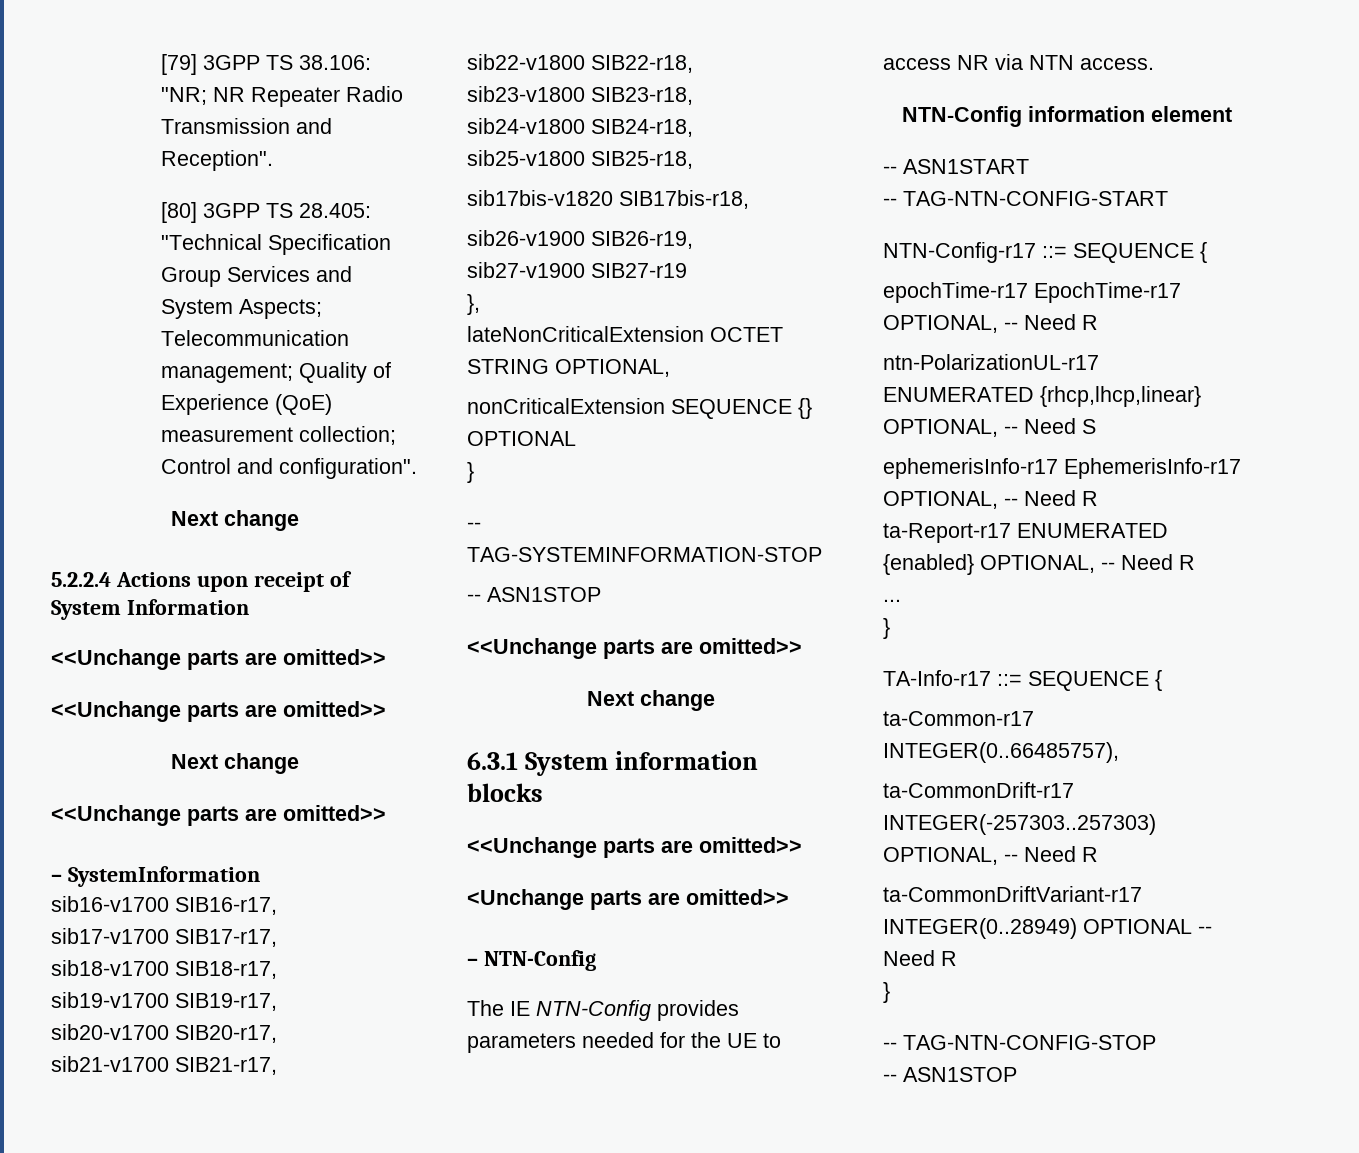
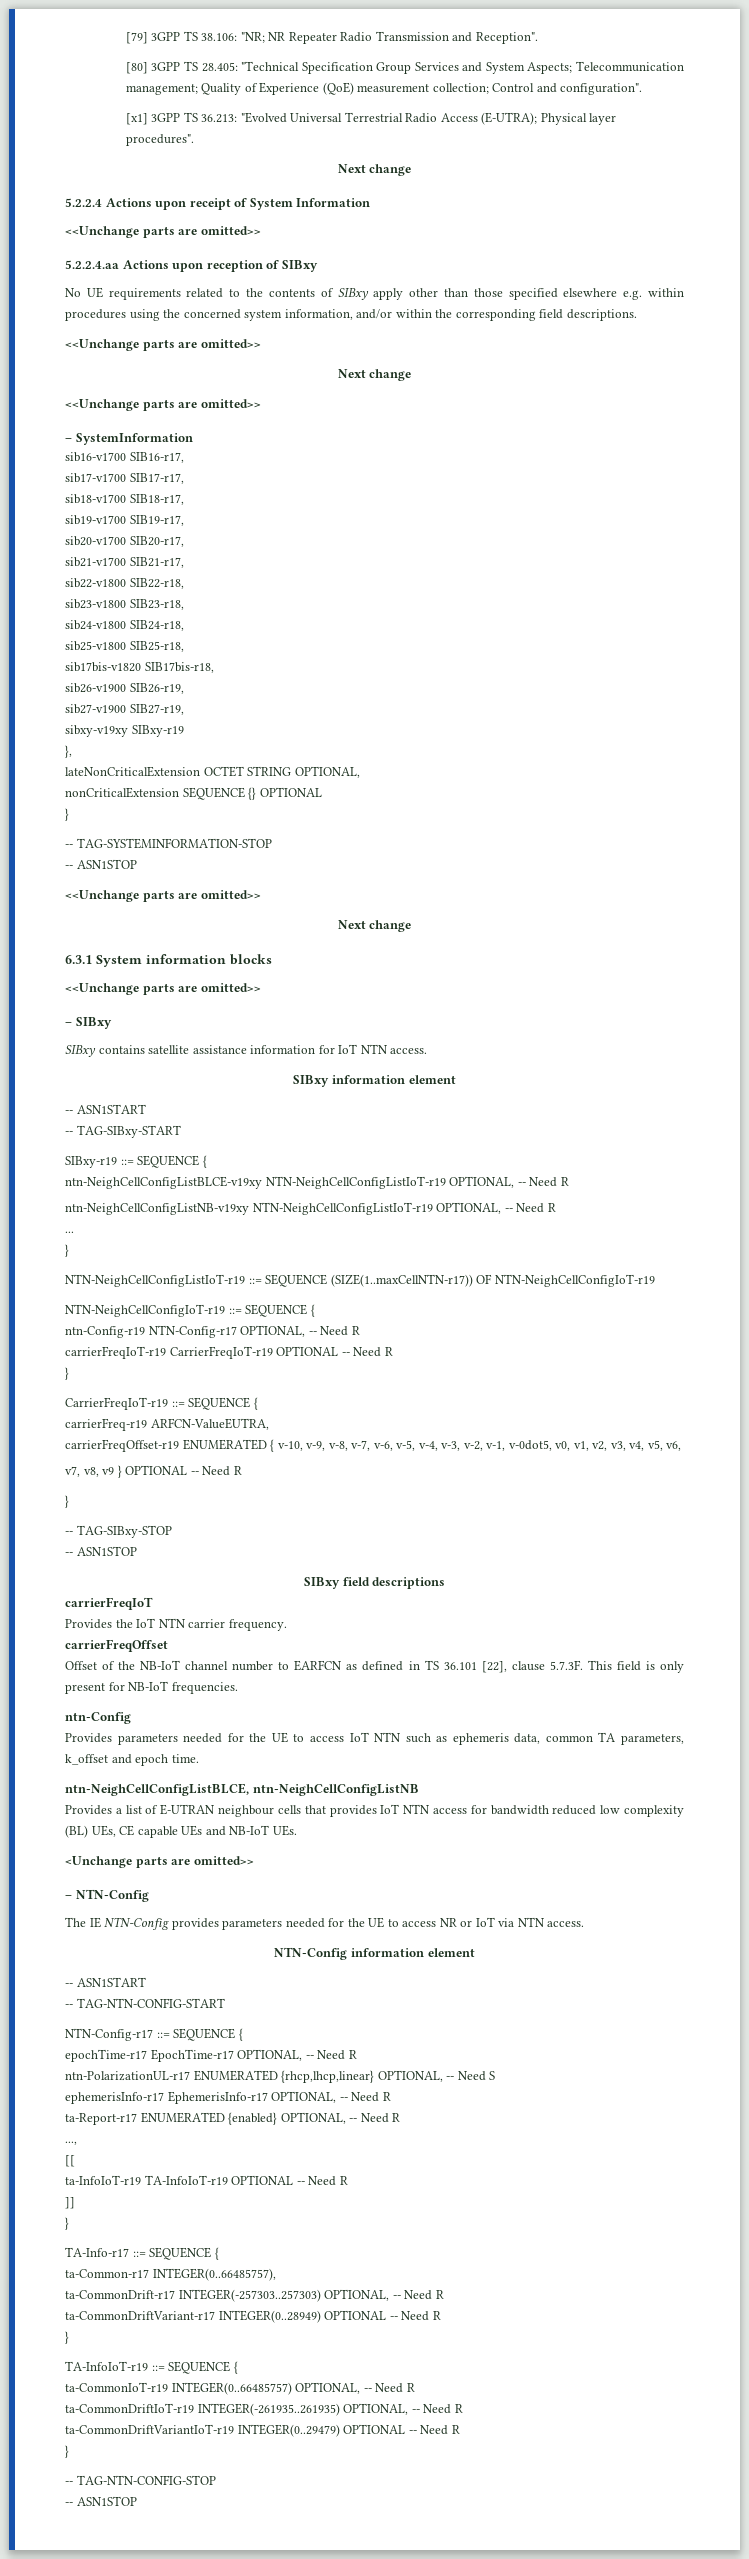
(418, 468) none -> [125,112,617,125] [125,134,194,146] // [x1] 3GPP TS 36.213: "Evolved Universal Terrestrial Radio Access (E-UTRA); Physical layer procedures".
(386, 657) none -> [65,260,318,272] [65,287,684,300] [65,309,637,321] // 5.2.2.4.aa Actions upon reception of SIBxy // No UE requirements related to the contents of SIBxy apply other than those specified elsewhere e.g. within procedures using the concerned system information, and/or within the corresponding field descriptions.
[591,263,687,278] SIB27-r19 -> [129,704,184,715] [65,725,184,737] SIB27-r19, // sibxy-v19xy SIBxy-r19
(802, 845) none -> [65,1017,112,1029] [65,1044,428,1057] [293,1075,456,1087] [65,1104,146,1114] [65,1125,181,1138] [65,1155,207,1168] [65,1176,569,1189] [65,1202,556,1215] [65,1231,74,1233] [65,1244,69,1257] [65,1274,655,1287] [65,1304,315,1317] [65,1325,360,1338] [65,1346,393,1359] [65,1367,69,1380] [65,1397,258,1410] [65,1418,269,1431] [65,1439,682,1452] [65,1465,242,1478] [65,1495,69,1508] [65,1525,172,1538] [65,1546,137,1556] [303,1577,446,1589] [65,1597,153,1610] [65,1618,287,1631] [65,1639,168,1652] [65,1660,685,1673] [65,1681,238,1694] [65,1712,131,1724] [65,1732,684,1745] [65,1754,199,1766] [65,1783,419,1796] [65,1804,684,1817] [65,1825,297,1838] // – SIBxy // SIBxy contains satellite assistance information for IoT NTN access. // SIBxy information element // -- ASN1START // -- TAG-SIBxy-START // SIBxy-r19 ::= SEQUENCE { // ntn-NeighCellConfigListBLCE-v19xy NTN-NeighCellConfigListIoT-r19 OPTIONAL, -- Need R // ntn-NeighCellConfigListNB-v19xy NTN-NeighCellConfigListIoT-r19 OPTIONAL, -- Need R // ... // } // NTN-NeighCellConfigListIoT-r19 ::= SEQUENCE (SIZE(1..maxCellNTN-r17)) OF NTN-NeighCellConfigIoT-r19 // NTN-NeighCellConfigIoT-r19 ::= SEQUENCE { // ntn-Config-r19 NTN-Config-r17 OPTIONAL, -- Need R // carrierFreqIoT-r19 CarrierFreqIoT-r19 OPTIONAL -- Need R // } // CarrierFreqIoT-r19 ::= SEQUENCE { // carrierFreq-r19 ARFCN-ValueEUTRA, // carrierFreqOffset-r19 ENUMERATED { v-10, v-9, v-8, v-7, v-6, v-5, v-4, v-3, v-2, v-1, v-0dot5, v0, v1, v2, v3, v4, v5, v6, // v7, v8, v9 } OPTIONAL -- Need R // } // -- TAG-SIBxy-STOP // -- ASN1STOP // SIBxy field descriptions // carrierFreqIoT // Provides the IoT NTN carrier frequency. // carrierFreqOffset // Offset of the NB-IoT channel number to EARFCN as defined in TS 36.101 [22], clause 5.7.3F. This field is only present for NB-IoT frequencies. // ntn-Config // Provides parameters needed for the UE to access IoT NTN such as ephemeris data, common TA parameters, k_offset and epoch time. // ntn-NeighCellConfigListBLCE, ntn-NeighCellConfigListNB // Provides a list of E-UTRAN neighbour cells that provides IoT NTN access for bandwidth reduced low complexity (BL) UEs, CE capable UEs and NB-IoT UEs.
(989, 62) none -> [460,1917,495,1927] or IoT
[883,599,901,602] ... -> [65,2141,77,2145] [65,2155,75,2167] [65,2175,348,2186] [65,2197,75,2209] ..., // [[ // ta-InfoIoT-r19 TA-InfoIoT-r19 OPTIONAL -- Need R // ]]
(890, 992) none -> [65,2361,238,2374] [65,2382,415,2395] [65,2403,463,2416] [65,2424,460,2437] [65,2445,69,2458] // TA-InfoIoT-r19 ::= SEQUENCE { // ta-CommonIoT-r19 INTEGER(0..66485757) OPTIONAL, -- Need R // ta-CommonDriftIoT-r19 INTEGER(-261935..261935) OPTIONAL, -- Need R // ta-CommonDriftVariantIoT-r19 INTEGER(0..29479) OPTIONAL -- Need R // }

